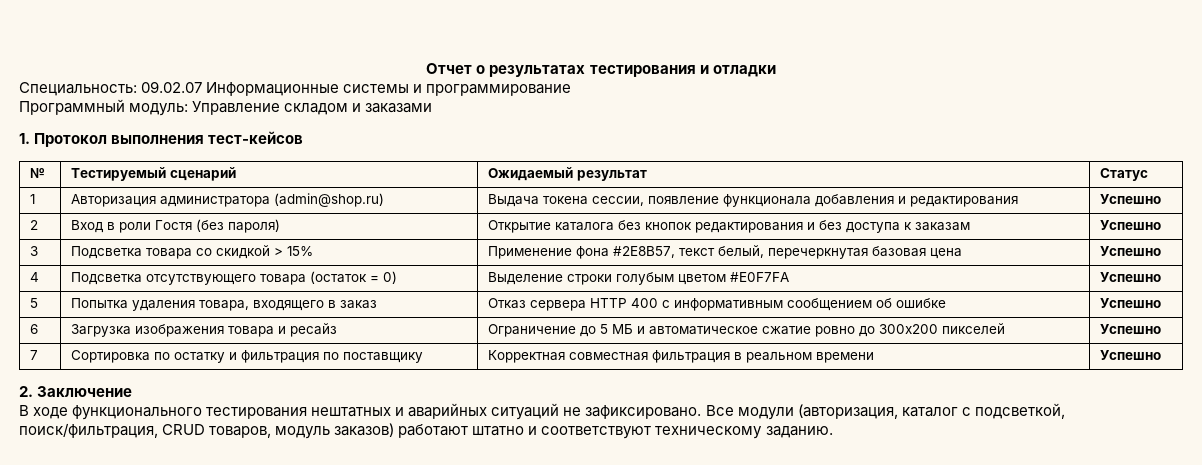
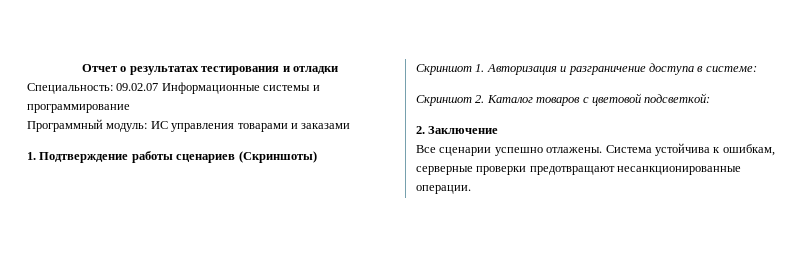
[192,101,349,115] Управление складом -> [150,121,288,132] ИС управления товарами
[34,131,304,147] [29,168,45,178] [70,167,236,181] [487,167,647,181] [1099,168,1148,181] [29,194,35,204] [70,193,384,207] [487,194,1018,207] [1099,194,1161,204] [29,220,38,230] [70,219,280,233] [487,220,970,233] [1099,220,1161,230] [29,246,38,256] [70,245,313,259] [487,245,962,259] [1099,246,1161,256] [29,272,39,282] [70,271,397,285] [487,272,789,285] [1099,272,1161,282] [29,298,38,308] [70,298,377,311] [487,298,946,311] [1099,298,1161,308] [29,324,38,334] [70,323,337,337] [487,323,1005,337] [1099,324,1161,334] [29,350,38,360] [70,350,423,363] [487,350,874,363] [1099,350,1161,360] [19,386,133,397] [19,403,1065,420] [19,423,833,439] Протокол выполнения тест-кейсов // № | Тестируемый сценарий | Ожидаемый результат | Статус // 1 | Авторизация администратора (admin@shop.ru) | Выдача токена сессии, появление функционала добавления и редактирования | Успешно // 2 | Вход в роли Гостя (без пароля) | Открытие каталога без кнопок редактирования и без доступа к заказам | Успешно // 3 | Подсветка товара со скидкой > 15% | Применение фона #2E8B57, текст белый, перечеркнутая базовая цена | Успешно // 4 | Подсветка отсутствующего товара (остаток = 0) | Выделение строки голубым цветом #E0F7FA | Успешно // 5 | Попытка удаления товара, входящего в заказ | Отказ сервера HTTP 400 с информативным сообщением об ошибке | Успешно // 6 | Загрузка изображения товара и ресайз | Ограничение до 5 МБ и автоматическое сжатие ровно до 300х200 пикселей | Успешно // 7 | Сортировка по остатку и фильтрация по поставщику | Корректная совместная фильтрация в реальном времени | Успешно // 2. Заключение // В ходе функционального тестирования нештатных и аварийных ситуаций не зафиксировано. Все модули (авторизация, каталог с подсветкой, поиск/фильтрация, CRUD товаров, модуль заказов) работают штатно и соответствуют техническому заданию. -> [39,151,317,163] [416,63,757,75] [416,93,711,106] [416,126,499,134] [416,143,775,156] [416,166,742,175] [416,185,471,194] Подтверждение работы сценариев (Скриншоты) // Скриншот 1. Авторизация и разграничение доступа в системе: // Скриншот 2. Каталог товаров с цветовой подсветкой: // 2. Заключение // Все сценарии успешно отлажены. Система устойчива к ошибкам, серверные проверки предотвращают несанкционированные операции.

